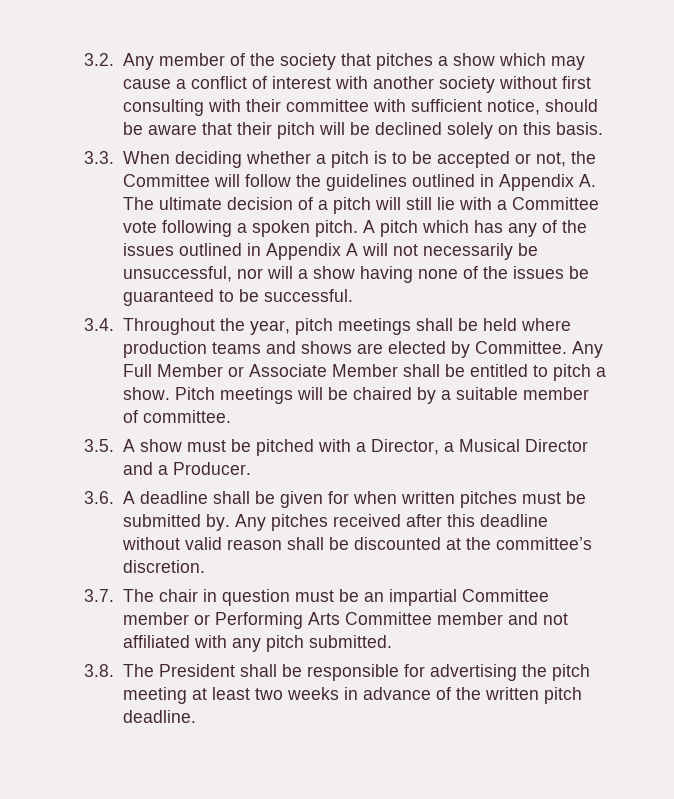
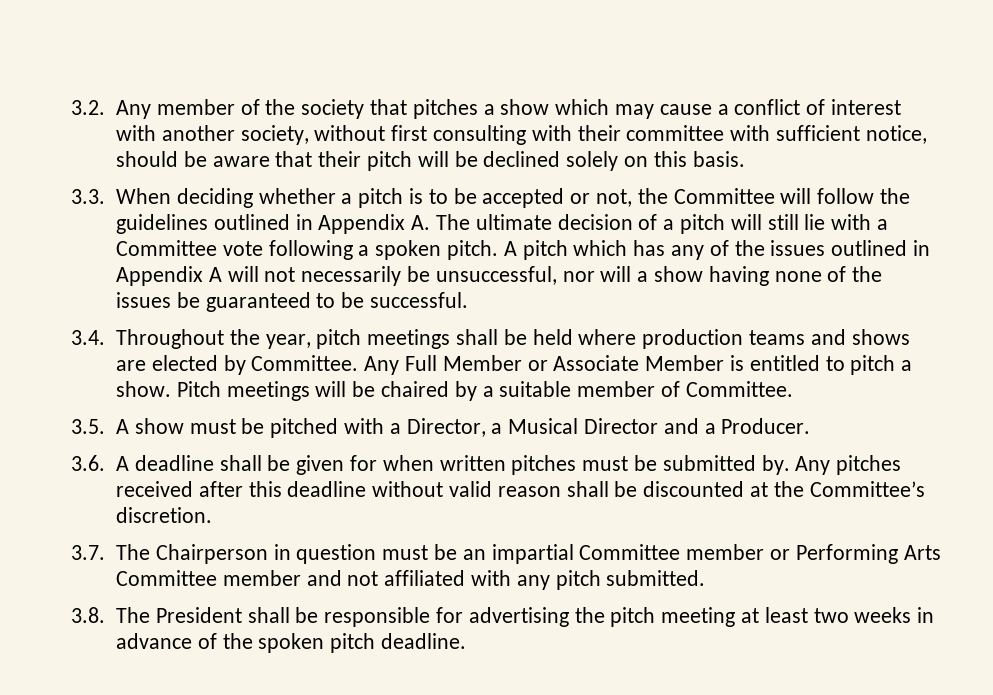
[438,76,495,93] society -> [240,125,309,145] society,
[402,364,465,377] shall be -> [730,355,745,371] is
[142,410,231,423] committee. -> [685,381,793,397] Committee.
[495,537,592,550] committee’s -> [809,481,925,497] Committee’s
[158,589,198,602] chair -> [155,544,268,564] Chairperson
[484,687,539,700] written -> [258,633,325,653] spoken

